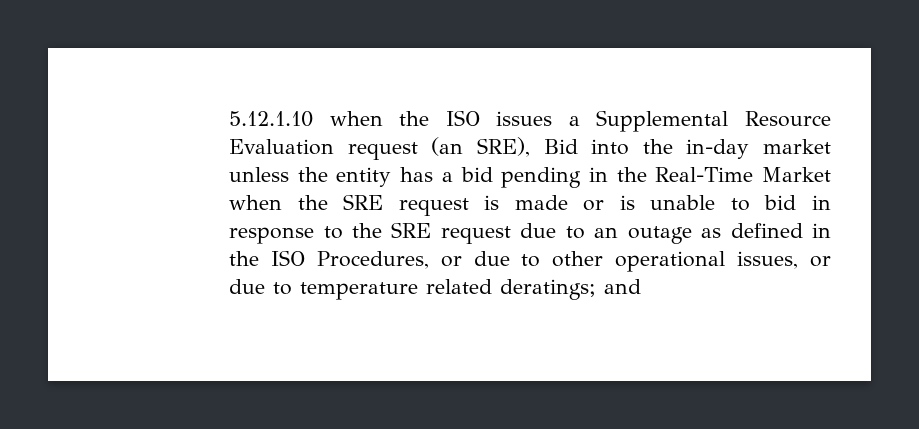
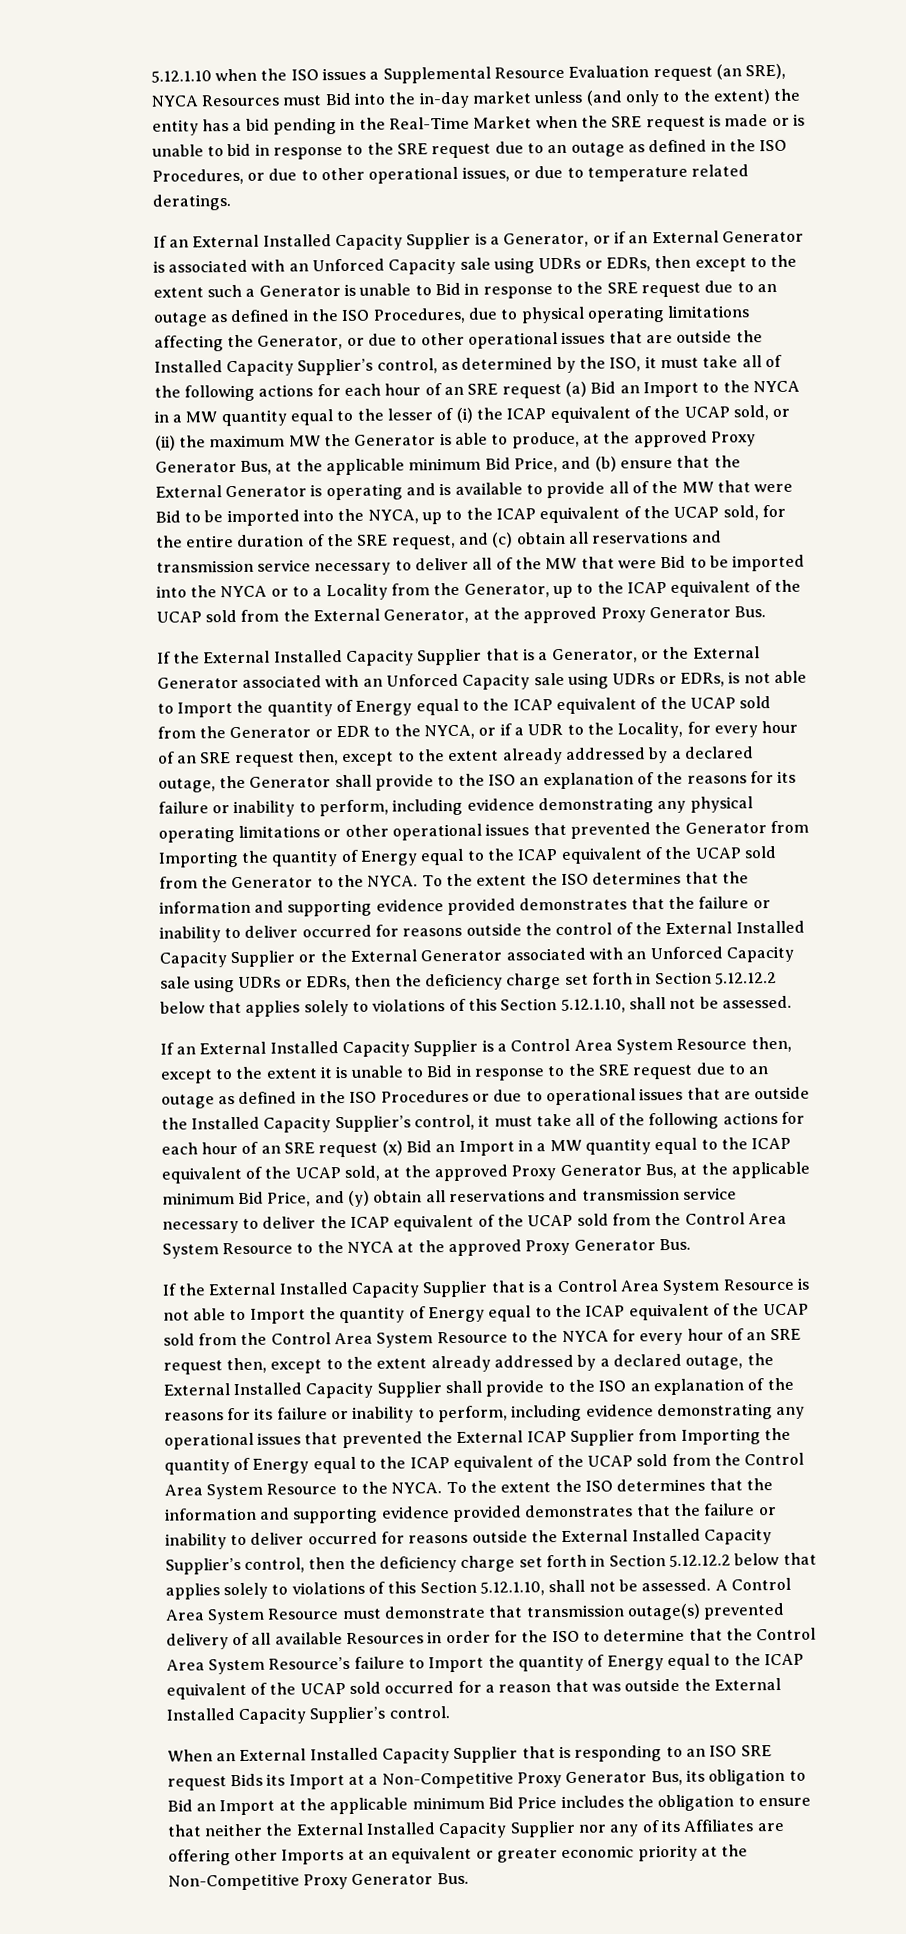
(530, 147) none -> [150,94,323,107] NYCA Resources must
(290, 174) none -> [585,89,771,107] (and only to the extent)
[500,279,642,300] deratings; and -> [151,194,231,211] [152,230,804,251] [152,254,798,275] [152,280,777,299] [152,305,751,327] [153,330,763,352] [153,354,782,377] [153,380,800,402] [153,405,791,427] [154,430,756,451] [154,455,741,476] [154,480,794,501] [154,504,786,527] [154,530,722,550] [155,554,806,576] [155,579,801,601] [155,606,767,624] [156,646,760,666] [156,670,807,690] [156,696,772,718] [156,720,799,740] [156,746,754,768] [157,770,797,793] [157,796,753,818] [157,820,809,843] [157,846,777,868] [158,871,749,889] [158,896,771,917] [158,920,805,943] [158,945,794,968] [159,971,777,993] [159,995,792,1017] [159,1036,792,1058] [159,1062,770,1084] [160,1086,811,1109] [160,1111,805,1133] [160,1137,792,1158] [160,1161,810,1184] [161,1187,737,1207] [161,1212,787,1234] [161,1238,691,1259] [161,1277,810,1298] [162,1303,809,1324] [162,1328,801,1348] [162,1353,774,1375] [162,1377,794,1399] [163,1403,806,1423] [163,1427,791,1450] [163,1452,805,1475] [163,1478,773,1500] [163,1503,777,1524] [164,1528,772,1550] [164,1552,817,1575] [164,1577,791,1600] [164,1602,786,1625] [165,1627,817,1650] [165,1653,804,1675] [165,1678,781,1700] [165,1706,450,1725] [166,1745,772,1764] [166,1768,806,1791] [166,1794,811,1816] [166,1819,785,1839] [167,1844,749,1866] [167,1872,469,1891] deratings. // If an External Installed Capacity Supplier is a Generator, or if an External Generator is associated with an Unforced Capacity sale using UDRs or EDRs, then except to the extent such a Generator is unable to Bid in response to the SRE request due to an outage as defined in the ISO Procedures, due to physical operating limitations affecting the Generator, or due to other operational issues that are outside the Installed Capacity Supplier’s control, as determined by the ISO, it must take all of the following actions for each hour of an SRE request (a) Bid an Import to the NYCA in a MW quantity equal to the lesser of (i) the ICAP equivalent of the UCAP sold, or (ii) the maximum MW the Generator is able to produce, at the approved Proxy Generator Bus, at the applicable minimum Bid Price, and (b) ensure that the External Generator is operating and is available to provide all of the MW that were Bid to be imported into the NYCA, up to the ICAP equivalent of the UCAP sold, for the entire duration of the SRE request, and (c) obtain all reservations and transmission service necessary to deliver all of the MW that were Bid to be imported into the NYCA or to a Locality from the Generator, up to the ICAP equivalent of the UCAP sold from the External Generator, at the approved Proxy Generator Bus. // If the External Installed Capacity Supplier that is a Generator, or the External Generator associated with an Unforced Capacity sale using UDRs or EDRs, is not able to Import the quantity of Energy equal to the ICAP equivalent of the UCAP sold from the Generator or EDR to the NYCA, or if a UDR to the Locality, for every hour of an SRE request then, except to the extent already addressed by a declared outage, the Generator shall provide to the ISO an explanation of the reasons for its failure or inability to perform, including evidence demonstrating any physical operating limitations or other operational issues that prevented the Generator from Importing the quantity of Energy equal to the ICAP equivalent of the UCAP sold from the Generator to the NYCA. To the extent the ISO determines that the information and supporting evidence provided demonstrates that the failure or inability to deliver occurred for reasons outside the control of the External Installed Capacity Supplier or the External Generator associated with an Unforced Capacity sale using UDRs or EDRs, then the deficiency charge set forth in Section 5.12.12.2 below that applies solely to violations of this Section 5.12.1.10, shall not be assessed. // If an External Installed Capacity Supplier is a Control Area System Resource then, except to the extent it is unable to Bid in response to the SRE request due to an outage as defined in the ISO Procedures or due to operational issues that are outside the Installed Capacity Supplier’s control, it must take all of the following actions for each hour of an SRE request (x) Bid an Import in a MW quantity equal to the ICAP equivalent of the UCAP sold, at the approved Proxy Generator Bus, at the applicable minimum Bid Price, and (y) obtain all reservations and transmission service necessary to deliver the ICAP equivalent of the UCAP sold from the Control Area System Resource to the NYCA at the approved Proxy Generator Bus. // If the External Installed Capacity Supplier that is a Control Area System Resource is not able to Import the quantity of Energy equal to the ICAP equivalent of the UCAP sold from the Control Area System Resource to the NYCA for every hour of an SRE request then, except to the extent already addressed by a declared outage, the External Installed Capacity Supplier shall provide to the ISO an explanation of the reasons for its failure or inability to perform, including evidence demonstrating any operational issues that prevented the External ICAP Supplier from Importing the quantity of Energy equal to the ICAP equivalent of the UCAP sold from the Control Area System Resource to the NYCA. To the extent the ISO determines that the information and supporting evidence provided demonstrates that the failure or inability to deliver occurred for reasons outside the External Installed Capacity Supplier’s control, then the deficiency charge set forth in Section 5.12.12.2 below that applies solely to violations of this Section 5.12.1.10, shall not be assessed. A Control Area System Resource must demonstrate that transmission outage(s) prevented delivery of all available Resources in order for the ISO to determine that the Control Area System Resource’s failure to Import the quantity of Energy equal to the ICAP equivalent of the UCAP sold occurred for a reason that was outside the External Installed Capacity Supplier’s control. // When an External Installed Capacity Supplier that is responding to an ISO SRE request Bids its Import at a Non-Competitive Proxy Generator Bus, its obligation to Bid an Import at the applicable minimum Bid Price includes the obligation to ensure that neither the External Installed Capacity Supplier nor any of its Affiliates are offering other Imports at an equivalent or greater economic priority at the Non-Competitive Proxy Generator Bus.

